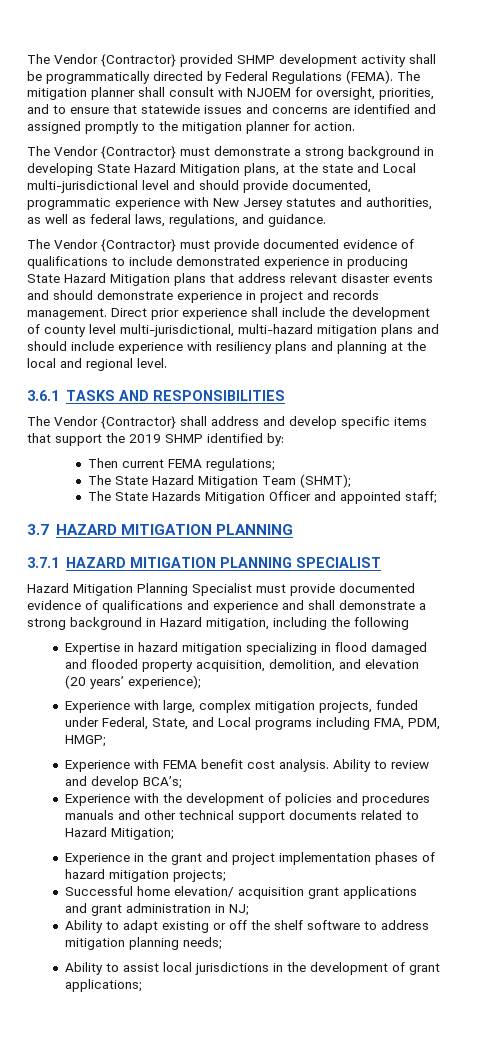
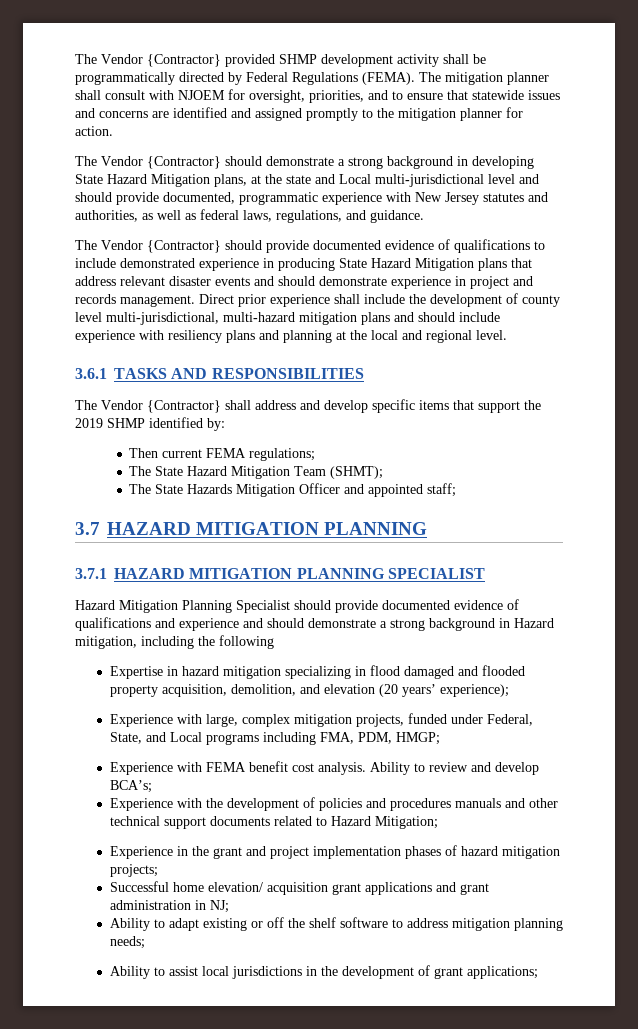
[180,147,210,156] must -> [225,156,262,166] should
[180,240,210,249] must -> [225,240,262,250] should
[256,584,286,593] must -> [294,600,331,610] should
[308,600,335,610] shall -> [267,618,304,628] should

